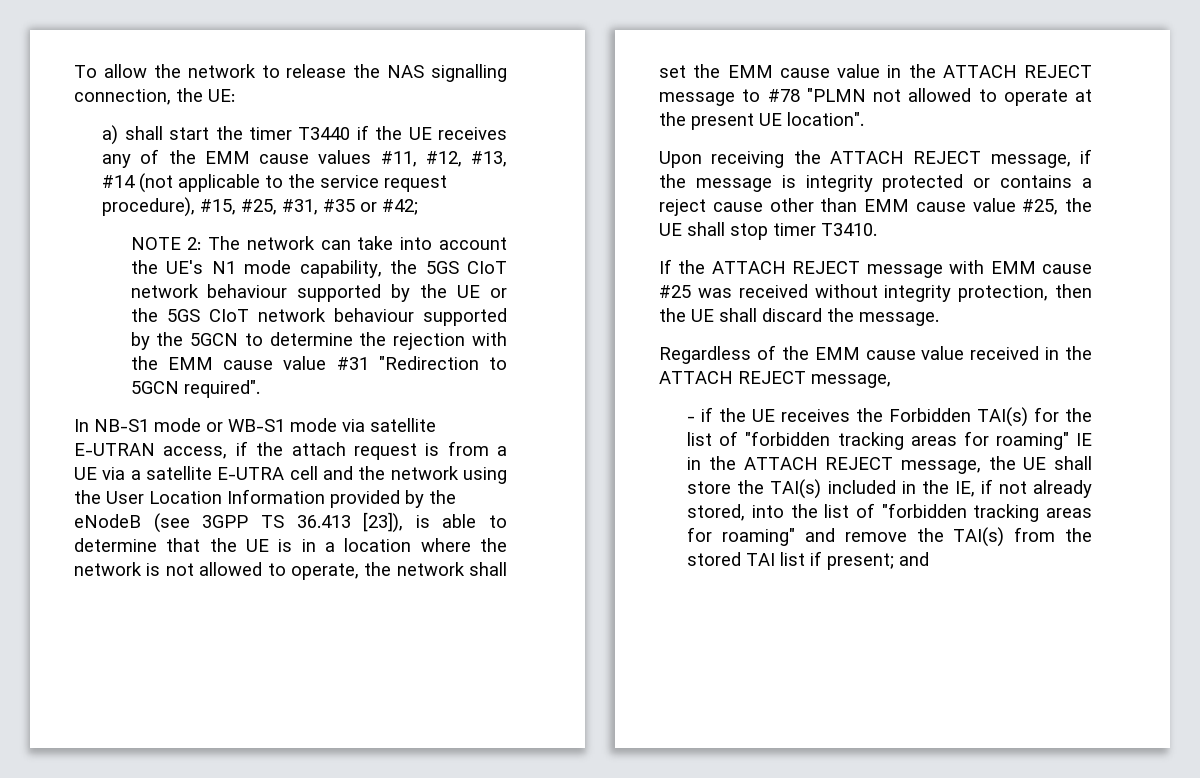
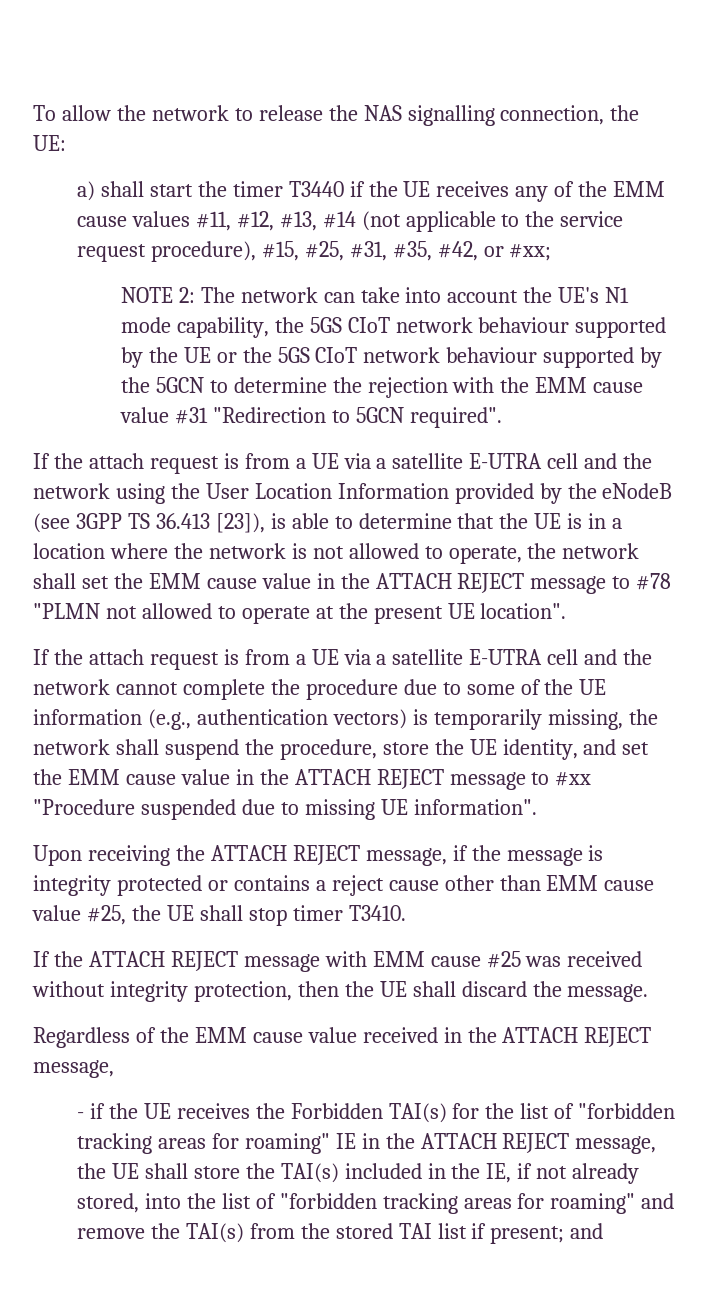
[323,199,419,215] #35 or #42; -> [392,241,552,261] #35, #42, or #xx;
[74,418,436,432] [74,441,248,459] In NB-S1 mode or WB-S1 mode via satellite E-UTRAN access, if -> [33,453,50,469] If
(864, 119) none -> [33,649,653,670] [33,679,607,700] [33,709,658,730] [33,739,650,760] [33,769,592,790] [33,799,537,820] // If the attach request is from a UE via a satellite E-UTRA cell and the network cannot complete the procedure due to some of the UE information (e.g., authentication vectors) is temporarily missing, the network shall suspend the procedure, store the UE identity, and set the EMM cause value in the ATTACH REJECT message to #xx "Procedure suspended due to missing UE information".

